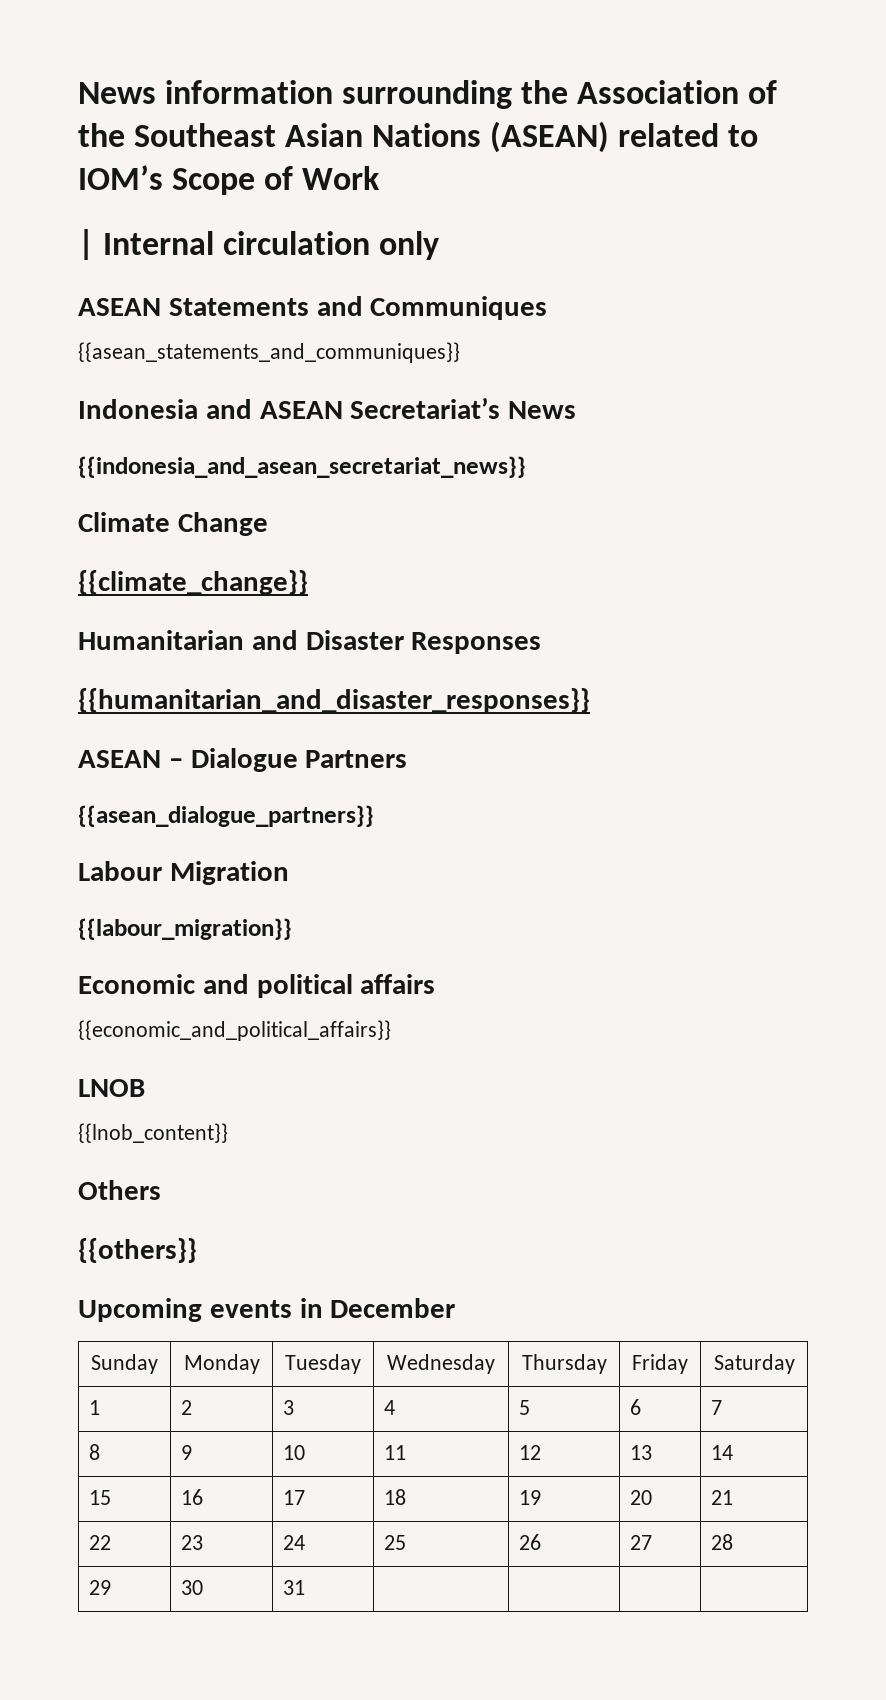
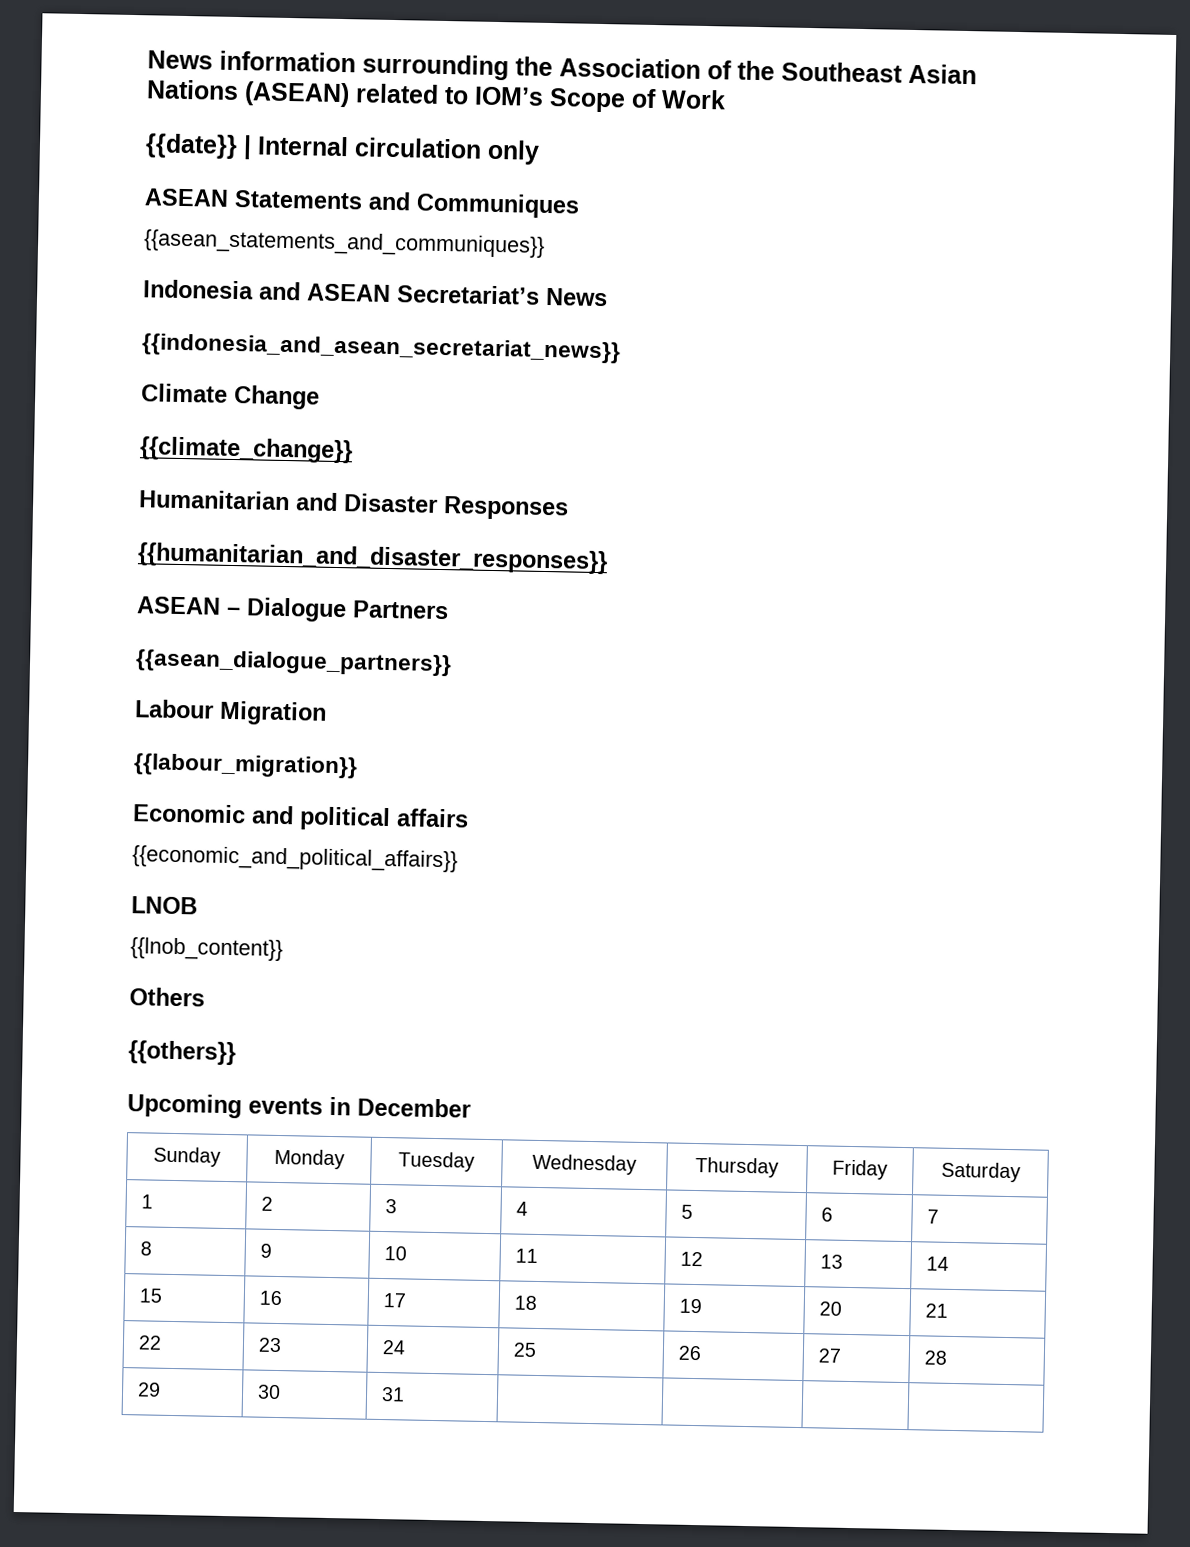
(381, 178) none -> [145,133,238,160] {{date}}

